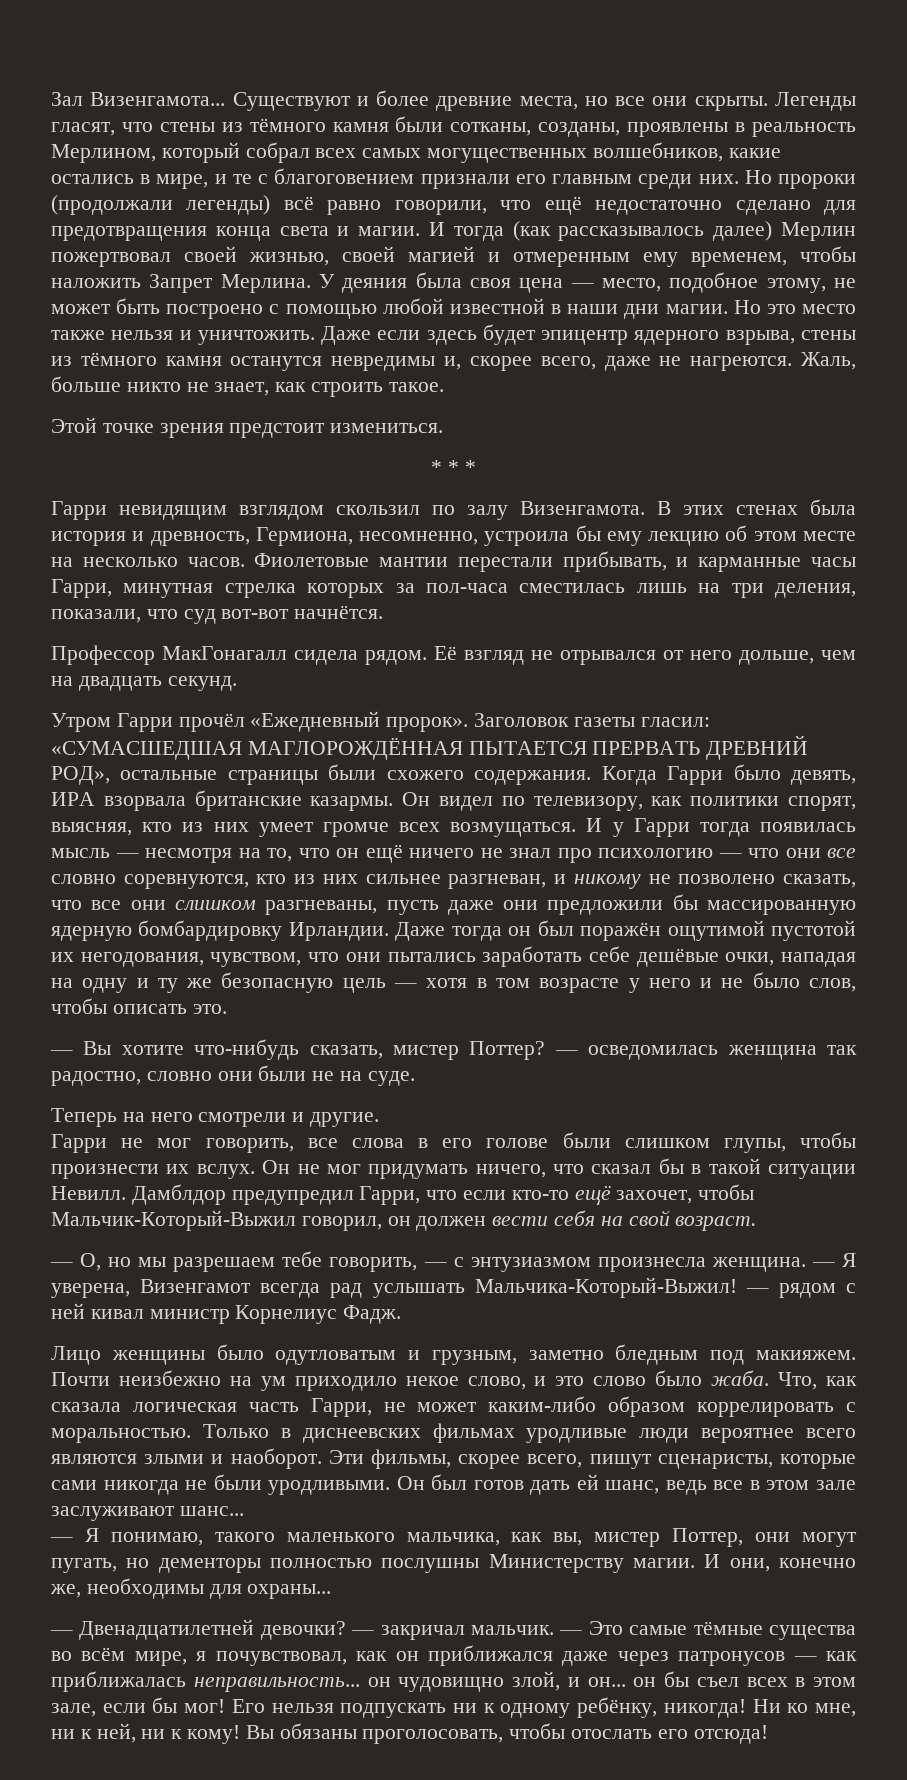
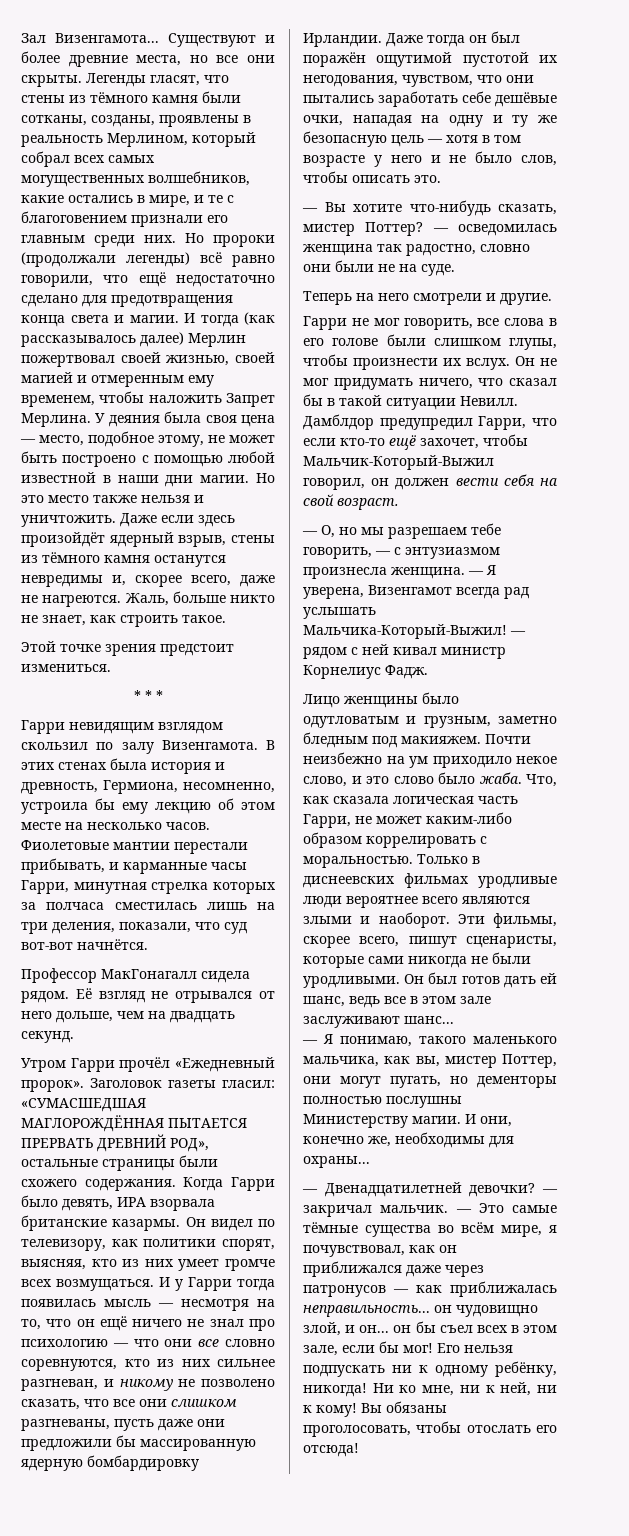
[482,324,795,345] будет эпицентр ядерного взрыва, -> [21,532,227,547] произойдёт ядерный взрыв,
[425,583,508,593] пол-часа -> [46,902,105,910] полчаса

